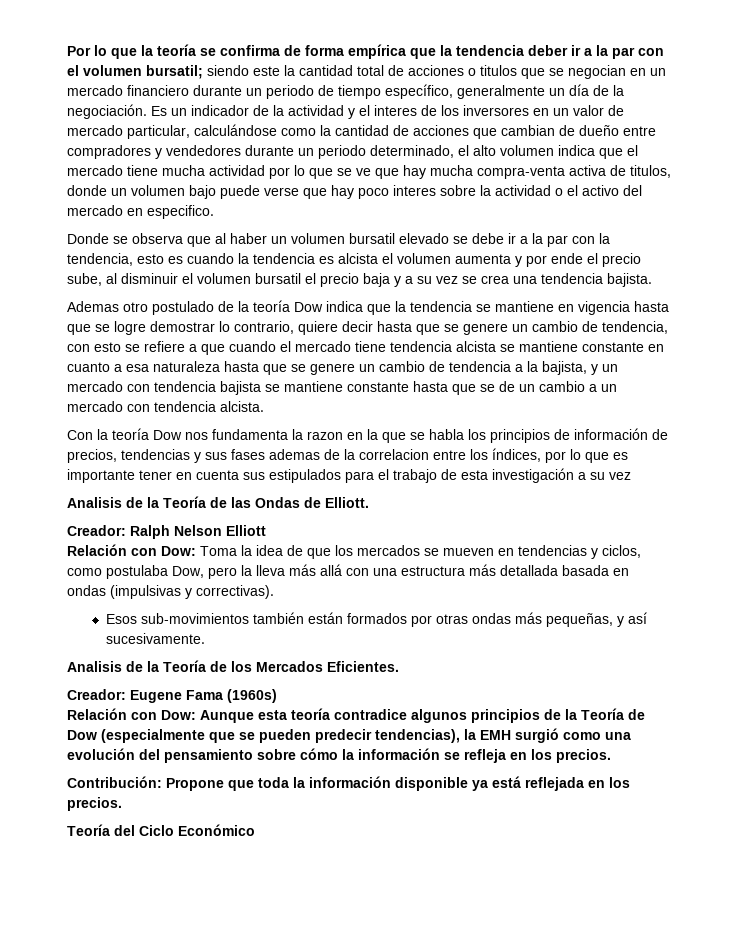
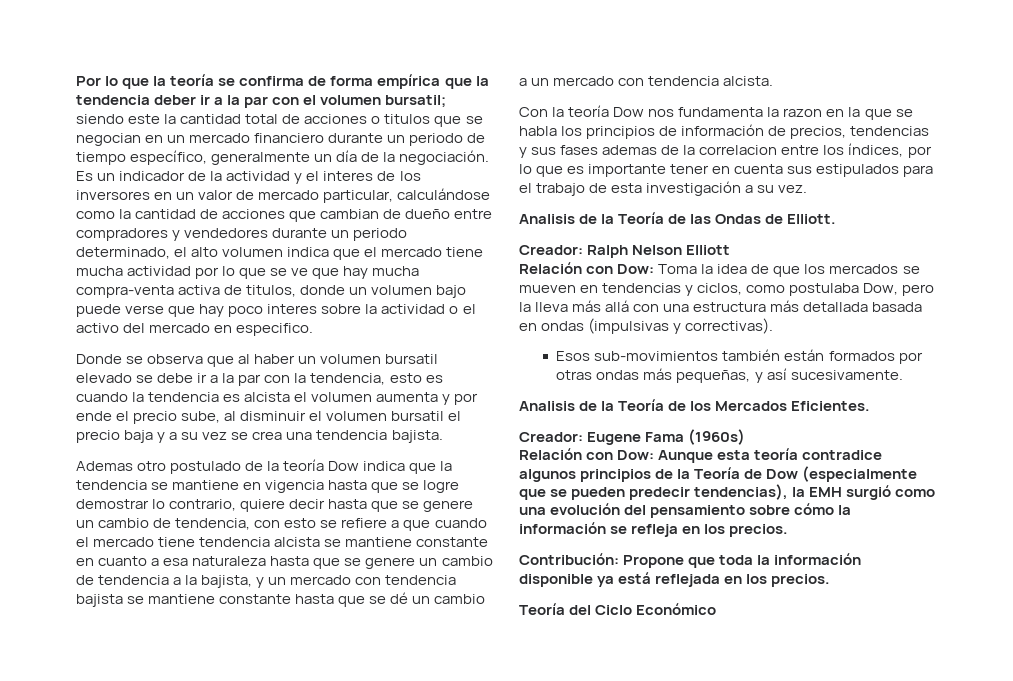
[499,381,515,392] de -> [390,592,409,604] dé
[609,472,631,480] vez -> [778,185,808,193] vez.

